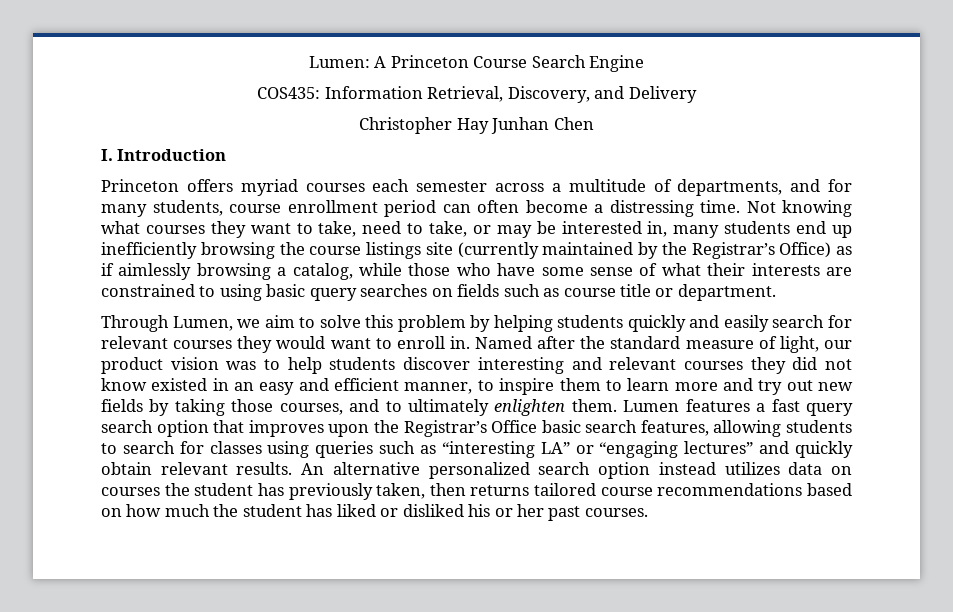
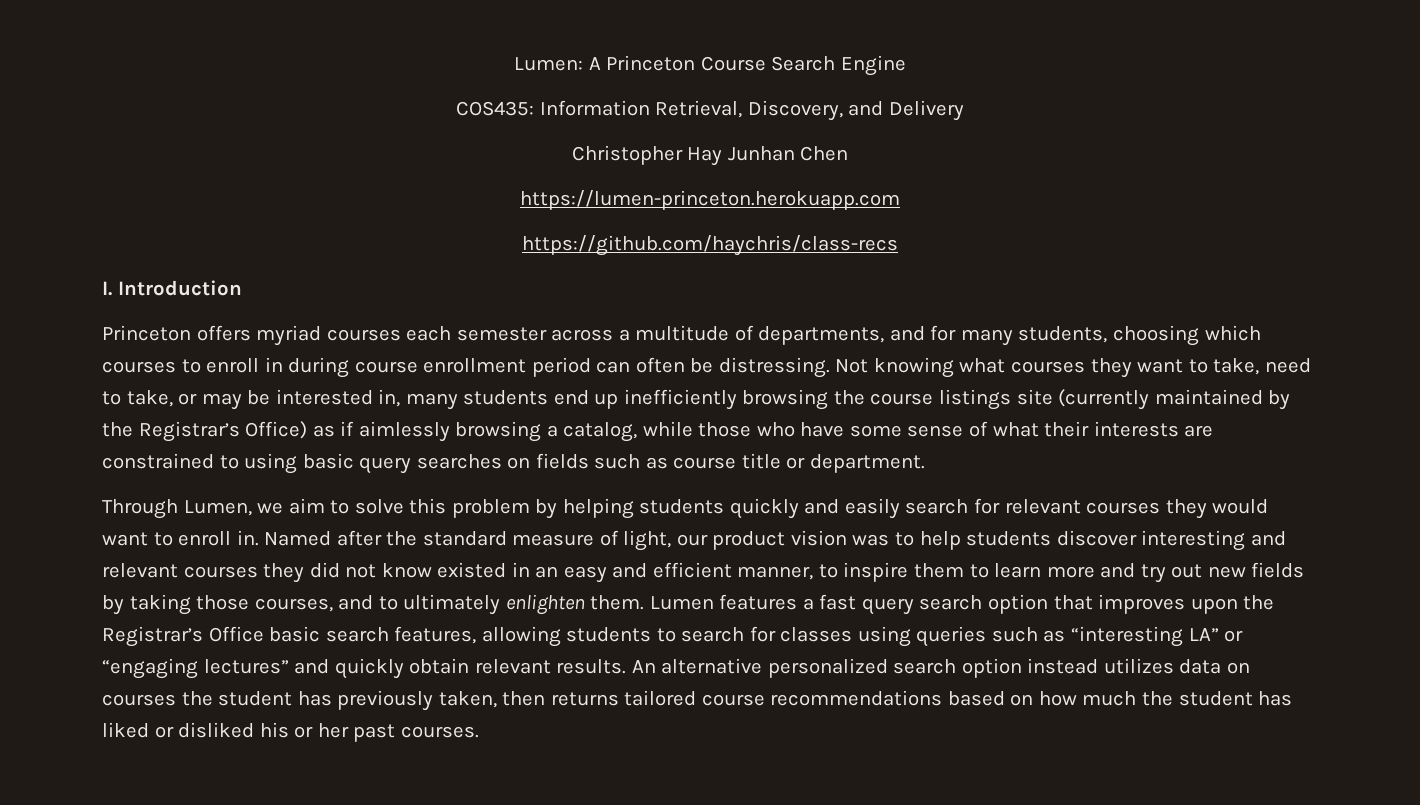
(594, 123) none -> [520,190,900,210] [522,235,898,256] // https://lumen-princeton.herokuapp.com // https://github.com/haychris/class-recs
(223, 208) none -> [1113,325,1261,346] [102,357,350,378] choosing which courses to enroll in during
[525,200,740,217] become a distressing time. -> [690,357,830,378] be distressing.

